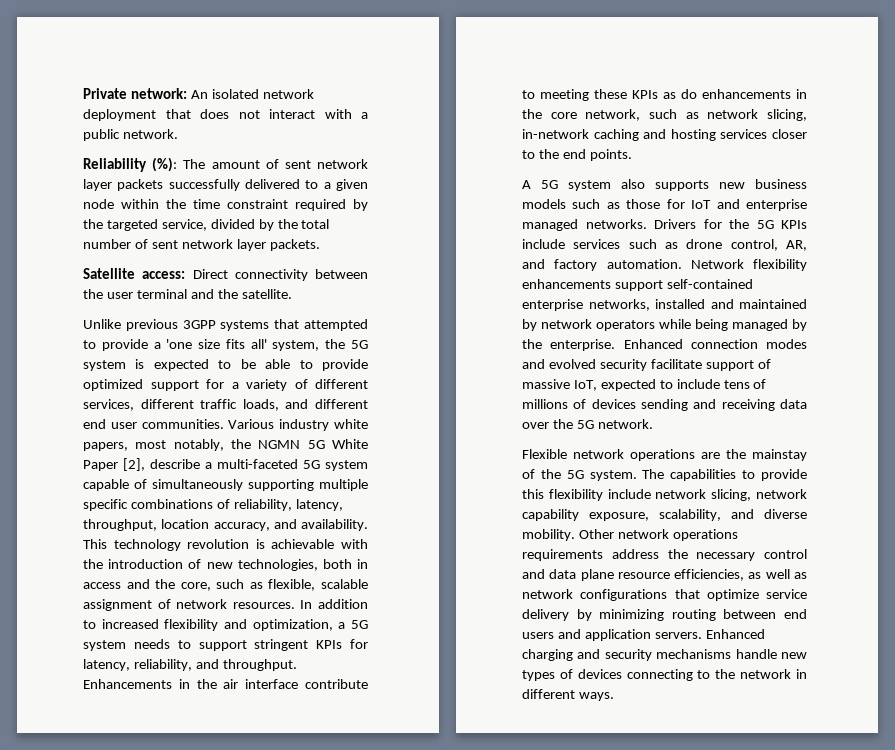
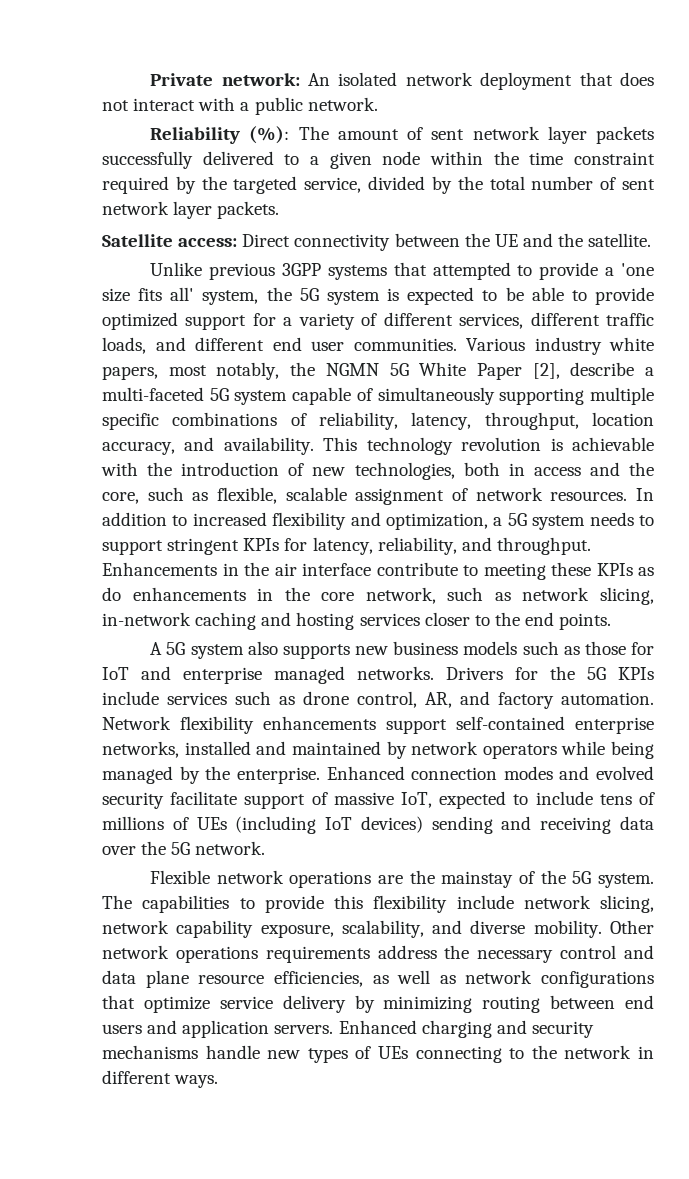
[106,289,187,299] user terminal -> [494,234,518,247] UE
[591,399,636,409] devices -> [196,816,423,834] UEs (including IoT devices)
[577,669,622,679] devices -> [378,1046,408,1059] UEs

